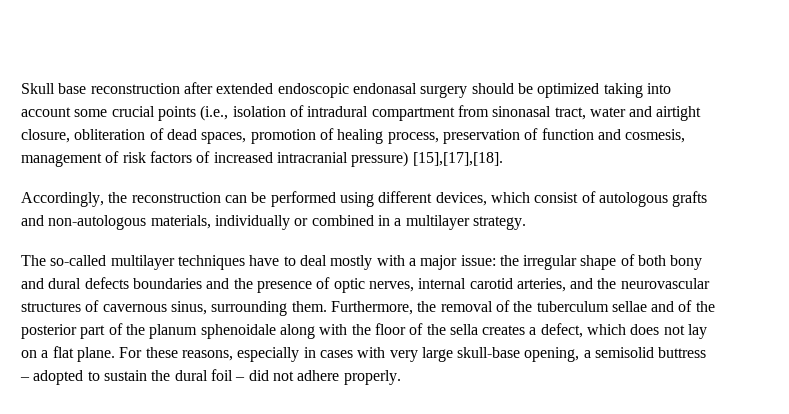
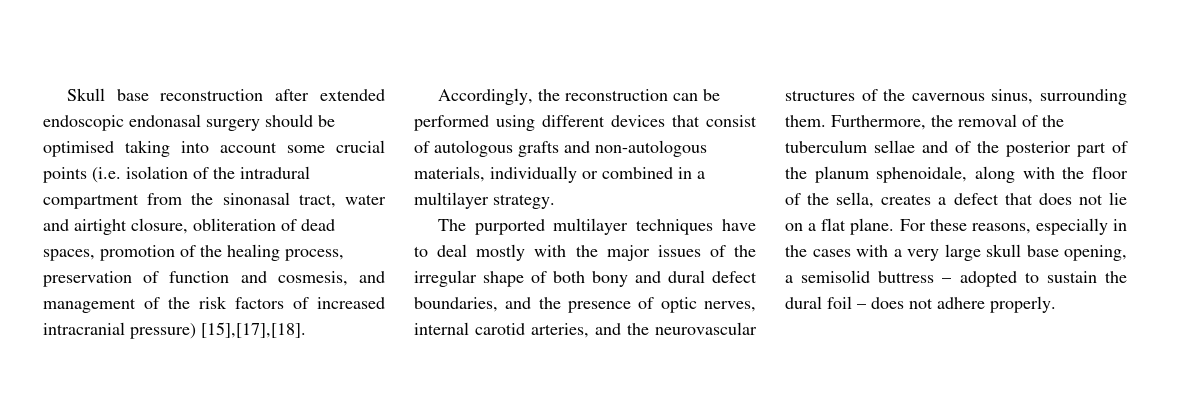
[537,83,600,98] optimized -> [43,141,114,157] optimised
[200,105,229,121] (i.e., -> [92,167,121,183] (i.e.
(304, 111) none -> [213,167,235,179] the
(489, 111) none -> [191,193,214,205] the
(334, 134) none -> [200,245,222,257] the
(686, 136) none -> [358,271,385,283] and
(120, 157) none -> [168,297,190,309] the
[435,192,530,206] devices, which -> [611,115,700,127] devices that
[50,255,107,266] so-called -> [474,219,545,235] purported
[408,255,496,270] a major issue: -> [575,245,726,261] the major issues of
[84,277,202,289] defects boundaries -> [712,271,757,283] [414,297,498,312] defect boundaries,
(100, 306) none -> [883,89,906,101] the
[200,324,276,339] sphenoidale -> [876,166,968,183] sphenoidale,
[449,324,478,335] sella -> [836,192,875,208] sella,
[540,323,708,339] defect, which does not lay -> [953,192,1127,205] defect that does not lie
(316, 352) none -> [785,245,807,257] the
(386, 352) none -> [893,249,902,257] a
[457,347,521,358] skull-base -> [986,244,1059,257] skull base
[248,370,269,381] did -> [871,297,904,309] does

